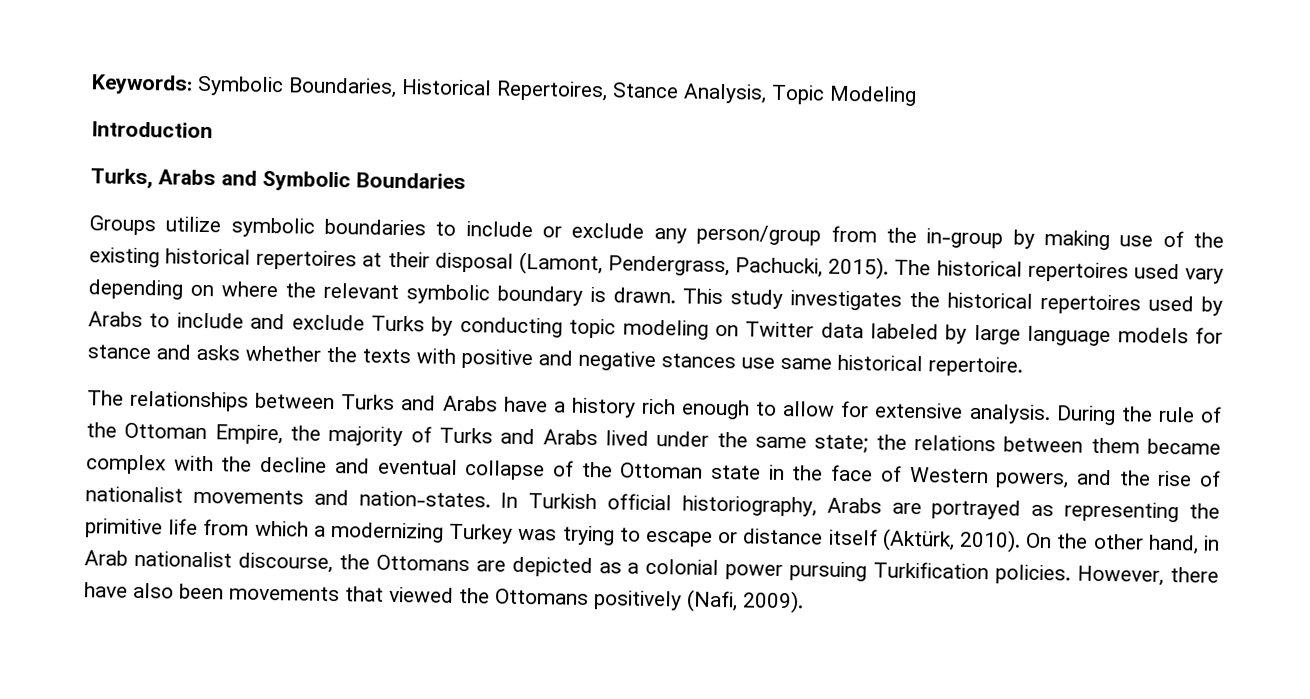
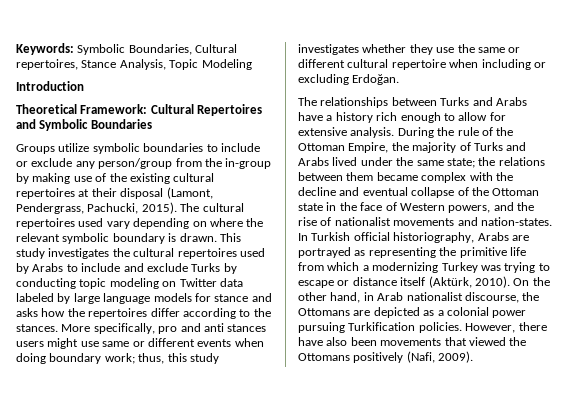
[401,79,608,102] Historical Repertoires, -> [195,44,238,53] [16,59,78,70] Cultural repertoires,
[90,168,216,189] Turks, Arabs -> [16,104,263,116] Theoretical Framework: Cultural Repertoires
[165,248,252,265] historical -> [173,173,215,182] cultural
[936,260,1023,277] historical -> [202,203,244,212] cultural
[947,292,1034,309] historical -> [133,248,175,257] cultural
[245,345,1023,377] whether the texts with positive and negative stances use same historical repertoire. -> [41,308,271,319] [16,323,267,334] [16,338,264,349] [16,353,219,364] [298,44,521,55] [298,59,546,70] [298,74,400,85] how the repertoires differ according to the stances. More specifically, pro and anti stances users might use same or different events when doing boundary work; thus, this study investigates whether they use the same or different cultural repertoire when including or excluding Erdoğan.

